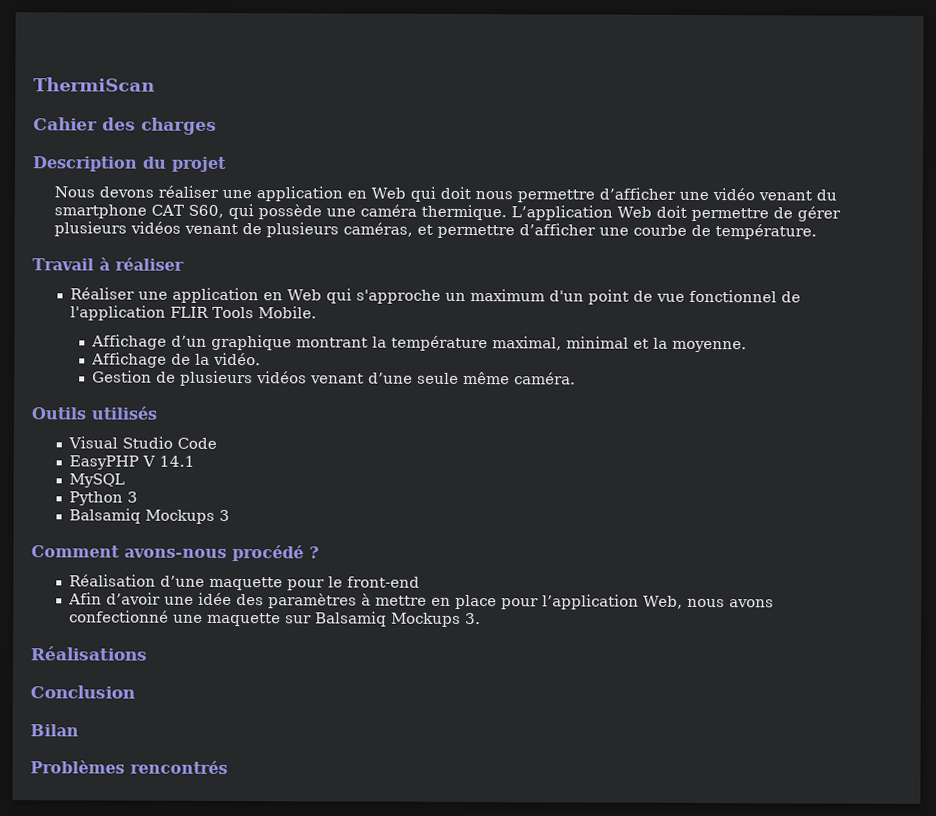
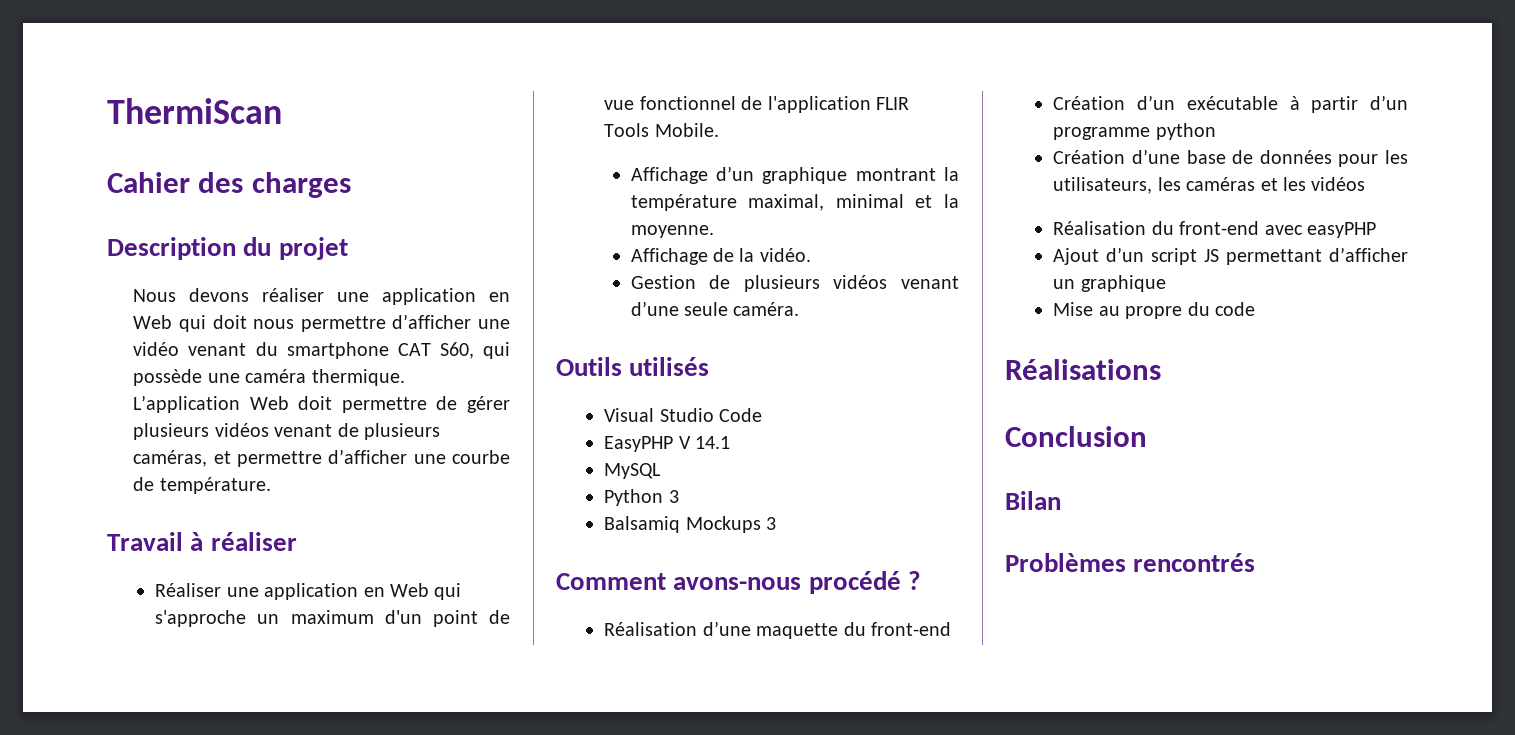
[463,371,511,385] même -> (728, 309) none
[287,576,344,591] pour le -> [843,622,866,636] du
[68,592,775,610] [69,610,482,627] Afin d’avoir une idée des paramètres à mettre en place pour l’application Web, nous avons confectionné une maquette sur Balsamiq Mockups 3. -> [1053,95,1408,113] [1053,123,1216,140] [1053,149,1408,167] [1053,177,1366,194] [1053,221,1376,238] [1053,247,1408,265] [1053,275,1166,292] [1053,302,1255,319] Création d’un exécutable à partir d’un programme python // Création d’une base de données pour les utilisateurs, les caméras et les vidéos // Réalisation du front-end avec easyPHP // Ajout d’un script JS permettant d’afficher un graphique // Mise au propre du code

